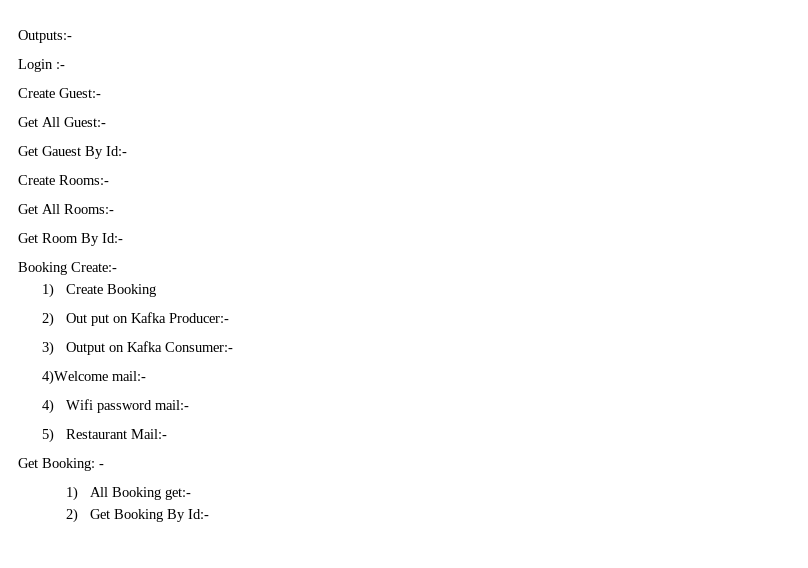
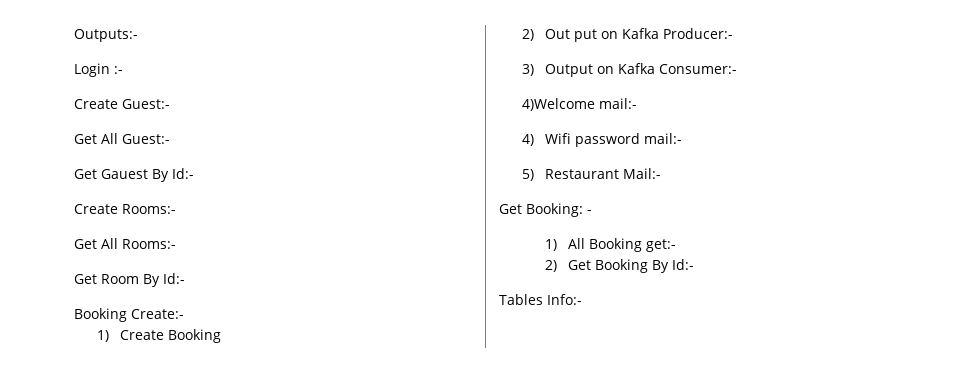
(209, 514) none -> [499,294,582,305] // Tables Info:-

